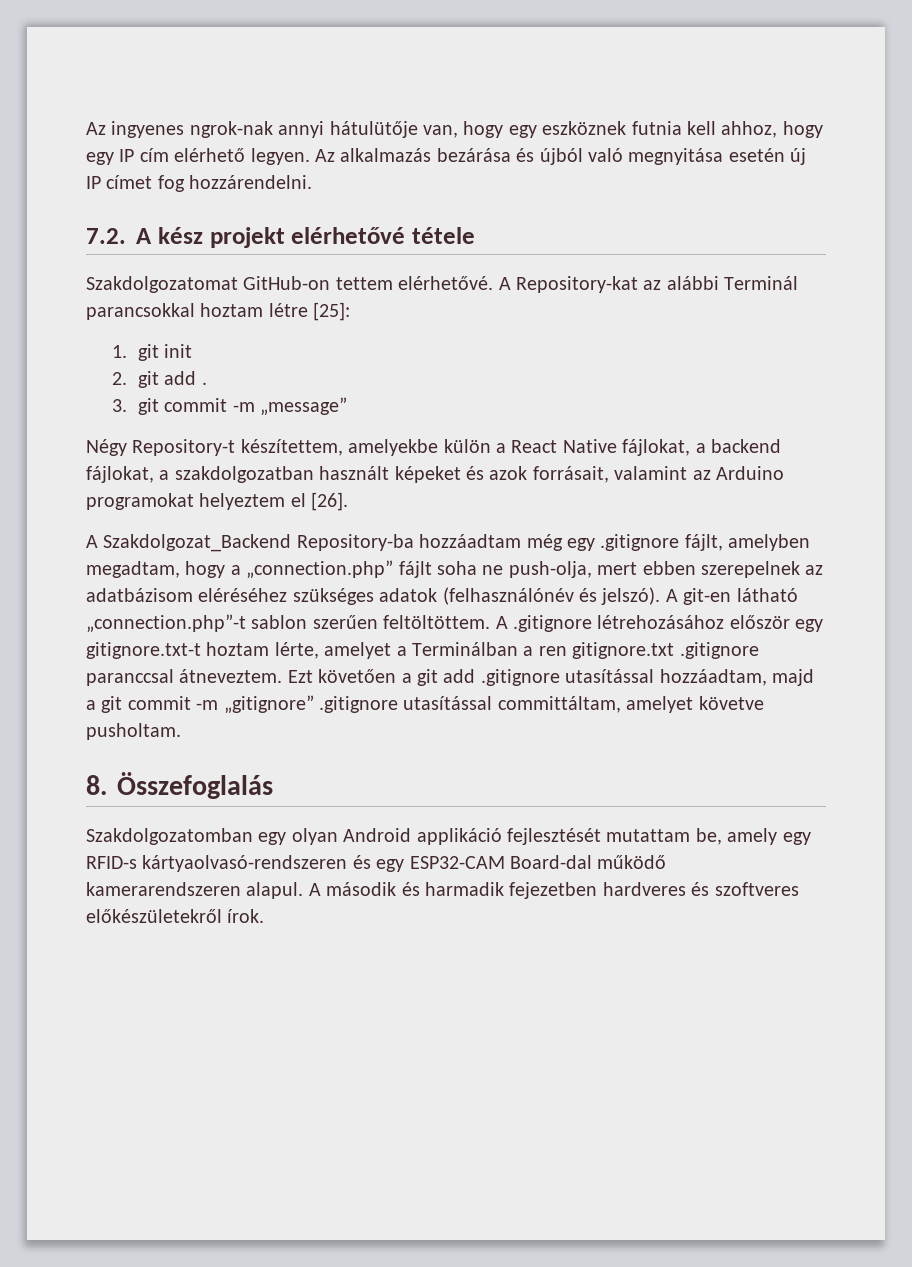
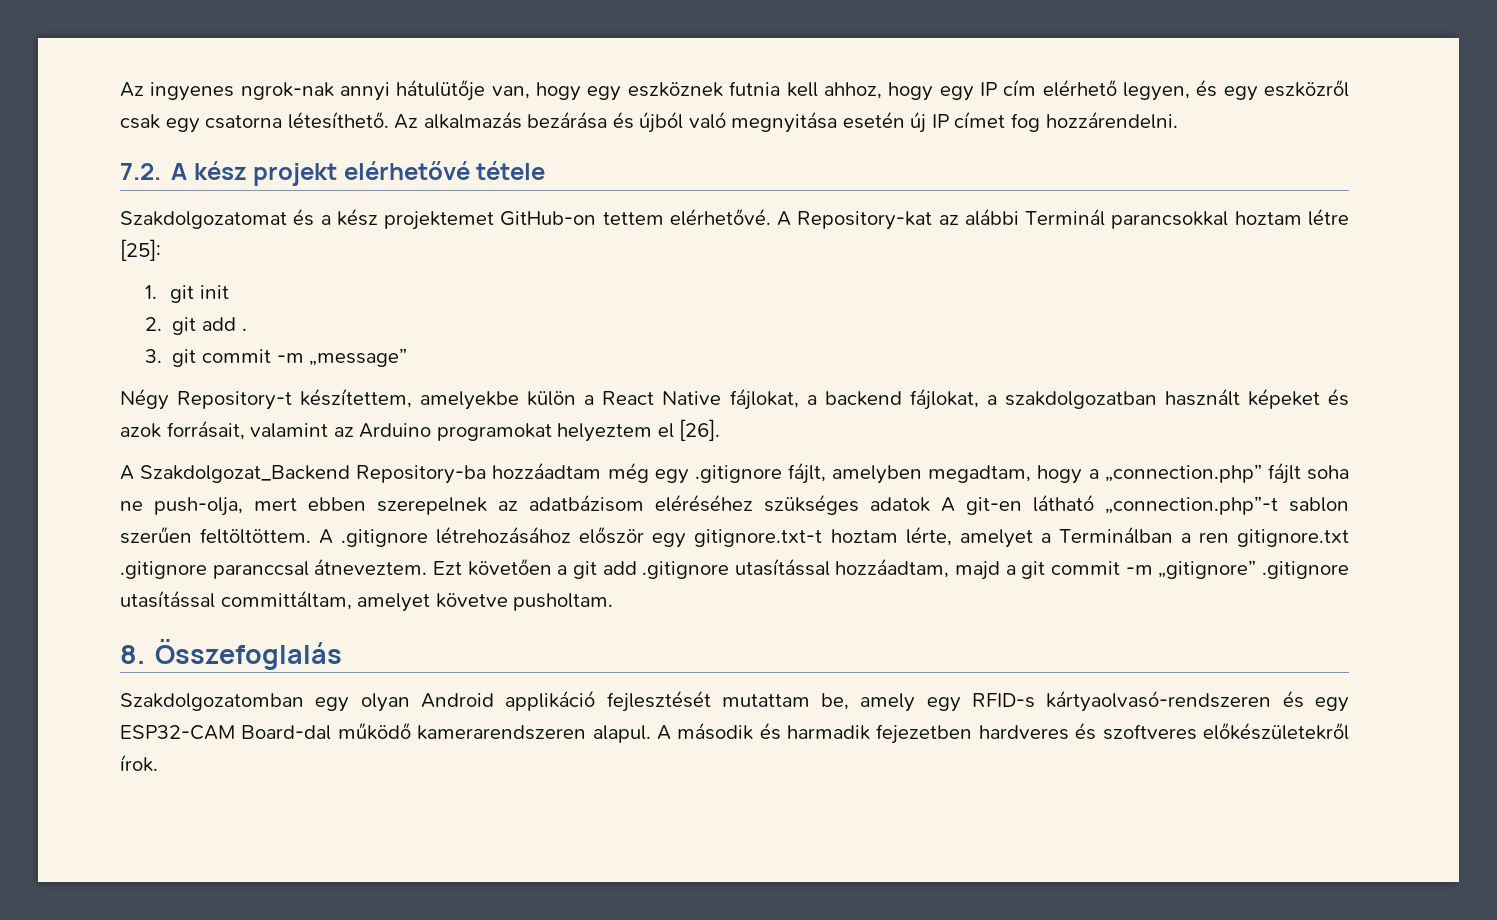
[250,148,310,165] legyen. -> [1122,79,1349,101] [120,111,389,133] legyen, és egy eszközről csak egy csatorna létesíthető.
(238, 284) none -> [293,208,495,230] és a kész projektemet
[442,587,661,605] (felhasználónév és jelszó). -> (930, 504) none

